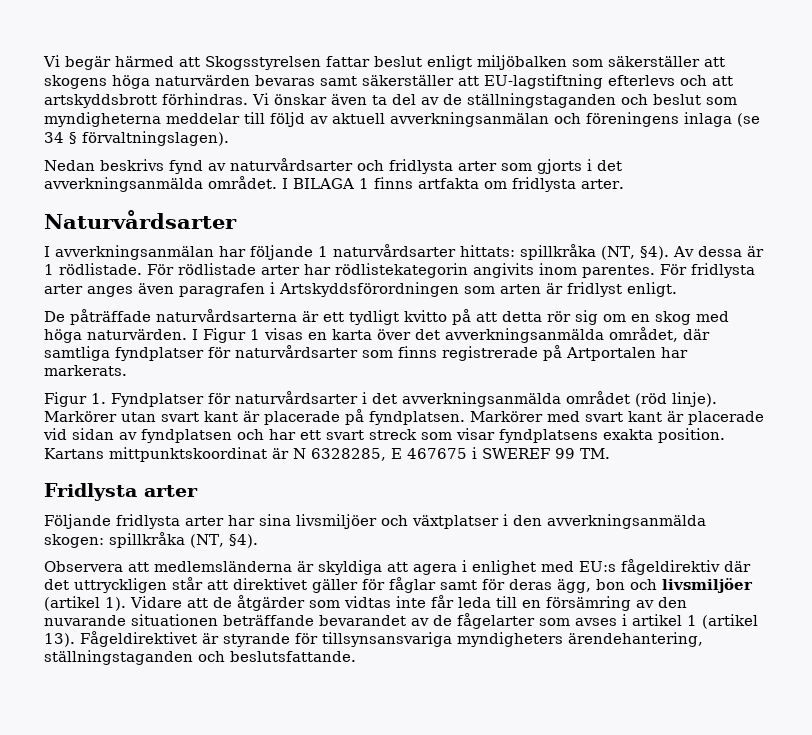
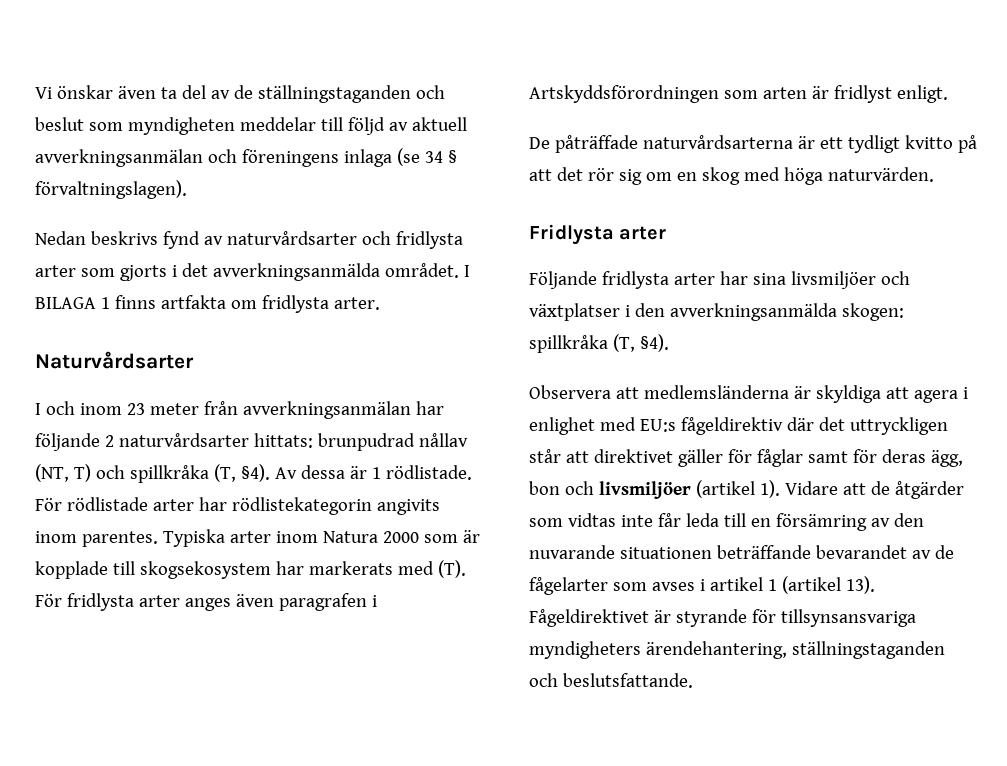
[43,55,725,70] [44,74,733,89] [44,93,269,108] Vi begär härmed att Skogsstyrelsen fattar beslut enligt miljöbalken som säkerställer att skogens höga naturvärden bevaras samt säkerställer att EU-lagstiftning efterlevs och att artskyddsbrott förhindras. Vi -> [35,87,52,99] Vi
[44,112,161,127] myndigheterna -> [127,117,235,135] myndigheten
(50, 251) none -> [45,401,238,415] och inom 23 meter från
[318,246,328,257] 1 -> [104,435,114,447] 2
[520,244,635,260] spillkråka (NT, -> [317,433,468,451] [35,464,236,483] brunpudrad nållav (NT, T) och spillkråka (T,
(655, 271) none -> [162,529,480,547] [35,560,466,579] Typiska arter inom Natura 2000 som är kopplade till skogsekosystem har markerats med (T).
[502,311,542,322] detta -> [556,167,583,181] det
[192,327,710,343] [44,345,688,361] [44,365,127,376] [44,391,717,407] [44,409,764,425] [43,428,725,443] [44,447,610,462] I Figur 1 visas en karta över det avverkningsanmälda området, där samtliga fyndplatser för naturvårdsarter som finns registrerade på Artportalen har markerats. // Figur 1. Fyndplatser för naturvårdsarter i det avverkningsanmälda området (röd linje). Markörer utan svart kant är placerade på fyndplatsen. Markörer med svart kant är placerade vid sidan av fyndplatsen och har ett svart streck som visar fyndplatsens exakta position. Kartans mittpunktskoordinat är N 6328285, E 467675 i SWEREF 99 TM. -> (934, 174) none
[190,534,224,548] (NT, -> [612,334,635,352] (T,

